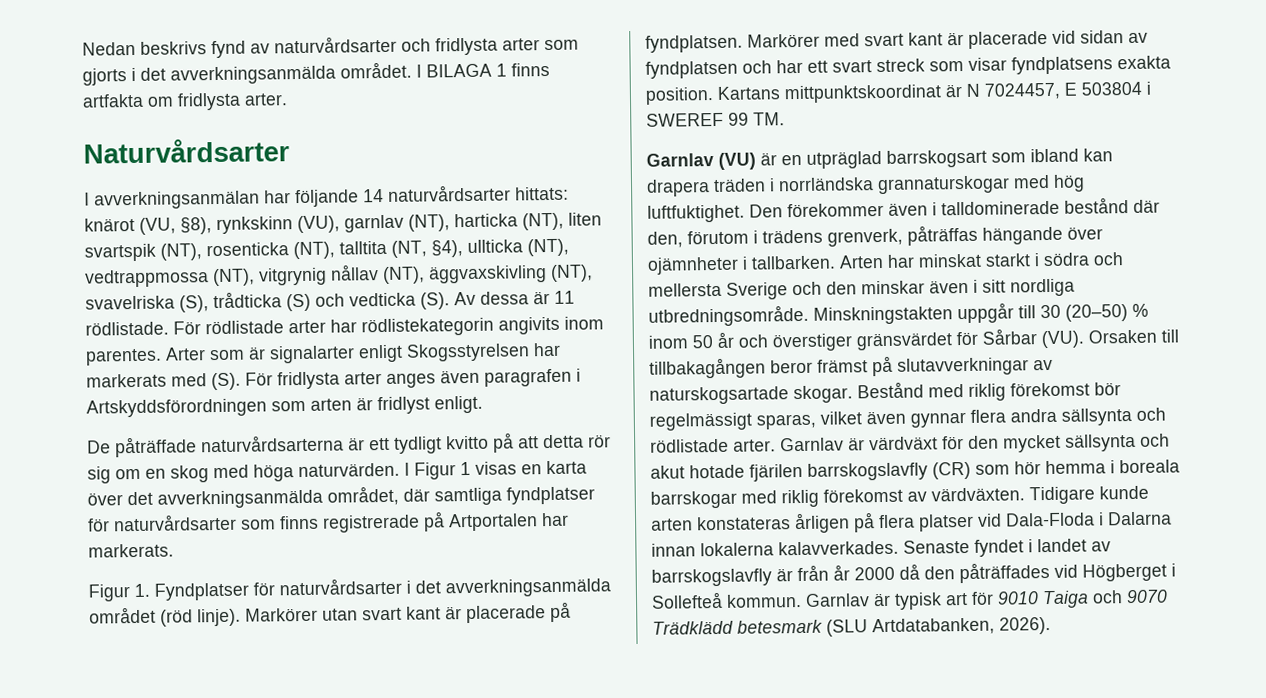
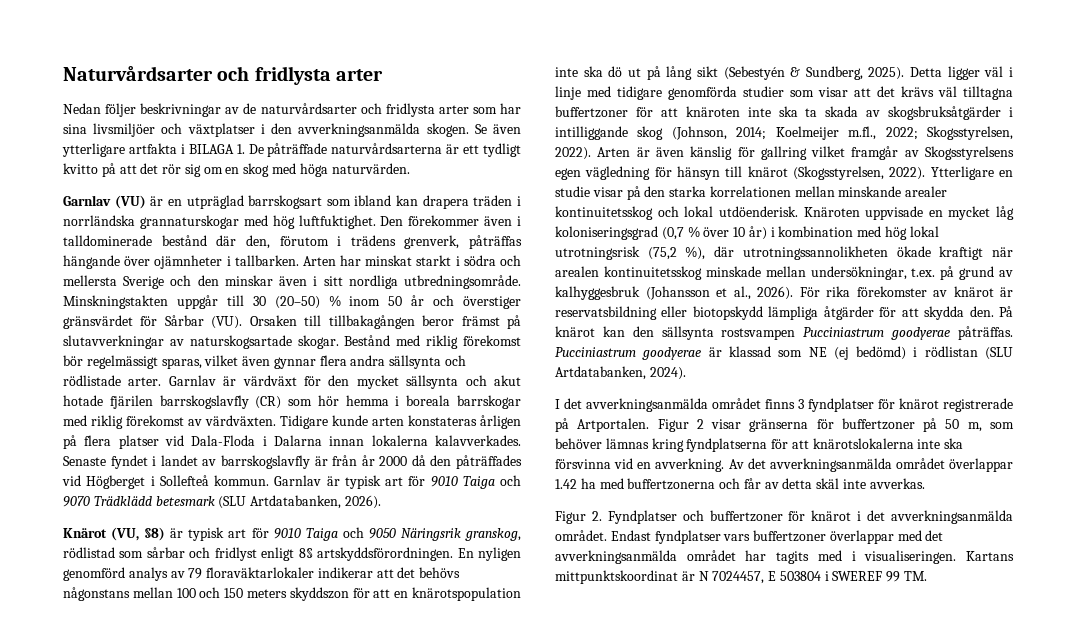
[82,40,270,59] Nedan beskrivs fynd av -> [63,66,383,85] [63,103,257,117] Naturvårdsarter och fridlysta arter // Nedan följer beskrivningar av de
[82,61,550,86] [82,92,288,111] [83,138,290,164] [84,184,569,210] [84,212,602,235] [84,238,569,262] [85,264,593,288] [85,290,575,313] [85,316,604,337] [85,342,561,366] [86,368,581,391] [86,395,483,418] gjorts i det avverkningsanmälda området. I BILAGA 1 finns artfakta om fridlysta arter. // Naturvårdsarter // I avverkningsanmälan har följande 14 naturvårdsarter hittats: knärot (VU, §8), rynkskinn (VU), garnlav (NT), harticka (NT), liten svartspik (NT), rosenticka (NT), talltita (NT, §4), ullticka (NT), vedtrappmossa (NT), vitgrynig nållav (NT), äggvaxskivling (NT), svavelriska (S), trådticka (S) och vedticka (S). Av dessa är 11 rödlistade. För rödlistade arter har rödlistekategorin angivits inom parentes. Arter som är signalarter enligt Skogsstyrelsen har markerats med (S). För fridlysta arter anges även paragrafen i Artskyddsförordningen som arten är fridlyst enligt. // -> [500,103,522,114] [63,123,521,137] [62,143,245,157] har sina livsmiljöer och växtplatser i den avverkningsanmälda skogen. Se även ytterligare artfakta i BILAGA 1.
[543,434,584,449] detta -> [140,163,159,174] det
[404,460,587,480] [87,485,595,509] [88,511,569,533] [88,543,174,558] [88,577,611,602] [89,601,571,627] [645,30,1148,53] [645,55,1171,79] [645,81,1151,105] [646,112,785,127] I Figur 1 visas en karta över det avverkningsanmälda området, där samtliga fyndplatser för naturvårdsarter som finns registrerade på Artportalen har markerats. // Figur 1. Fyndplatser för naturvårdsarter i det avverkningsanmälda området (röd linje). Markörer utan svart kant är placerade på fyndplatsen. Markörer med svart kant är placerade vid sidan av fyndplatsen och har ett svart streck som visar fyndplatsens exakta position. Kartans mittpunktskoordinat är N 7024457, E 503804 i SWEREF 99 TM. -> (410, 168) none
(1051, 625) none -> [63,527,521,541] [63,547,521,561] [63,567,461,581] [63,587,522,601] [555,66,1013,80] [555,86,1013,100] [555,106,1013,120] [555,126,1013,140] [555,146,1014,160] [555,166,1013,180] [555,186,948,200] [555,206,1014,220] [555,226,939,240] [555,246,1013,260] [555,266,1013,280] [555,286,1013,300] [555,306,1014,320] [555,326,1013,340] [555,346,1014,360] [555,366,686,380] [555,398,1013,412] [555,418,1014,432] [555,438,964,452] [555,458,1013,472] [555,478,925,490] [555,510,1014,524] [555,530,944,544] [555,550,1014,564] [555,570,928,584] // Knärot (VU, §8) är typisk art för 9010 Taiga och 9050 Näringsrik granskog, rödlistad som sårbar och fridlyst enligt 8§ artskyddsförordningen. En nyligen genomförd analys av 79 floraväktarlokaler indikerar att det behövs någonstans mellan 100 och 150 meters skyddszon för att en knärotspopulation inte ska dö ut på lång sikt (Sebestyén & Sundberg, 2025). Detta ligger väl i linje med tidigare genomförda studier som visar att det krävs väl tilltagna buffertzoner för att knäroten inte ska ta skada av skogsbruksåtgärder i intilliggande skog (Johnson, 2014; Koelmeijer m.fl., 2022; Skogsstyrelsen, 2022). Arten är även känslig för gallring vilket framgår av Skogsstyrelsens egen vägledning för hänsyn till knärot (Skogsstyrelsen, 2022). Ytterligare en studie visar på den starka korrelationen mellan minskande arealer kontinuitetsskog och lokal utdöenderisk. Knäroten uppvisade en mycket låg koloniseringsgrad (0,7 % över 10 år) i kombination med hög lokal utrotningsrisk (75,2 %), där utrotningssannolikheten ökade kraftigt när arealen kontinuitetsskog minskade mellan undersökningar, t.ex. på grund av kalhyggesbruk (Johansson et al., 2026). För rika förekomster av knärot är reservatsbildning eller biotopskydd lämpliga åtgärder för att skydda den. På knärot kan den sällsynta rostsvampen Pucciniastrum goodyerae påträffas. Pucciniastrum goodyerae är klassad som NE (ej bedömd) i rödlistan (SLU Artdatabanken, 2024). // I det avverkningsanmälda området finns 3 fyndplatser för knärot registrerade på Artportalen. Figur 2 visar gränserna för buffertzoner på 50 m, som behöver lämnas kring fyndplatserna för att knärotslokalerna inte ska försvinna vid en avverkning. Av det avverkningsanmälda området överlappar 1.42 ha med buffertzonerna och får av detta skäl inte avverkas. // Figur 2. Fyndplatser och buffertzoner för knärot i det avverkningsanmälda området. Endast fyndplatser vars buffertzoner överlappar med det avverkningsanmälda området har tagits med i visualiseringen. Kartans mittpunktskoordinat är N 7024457, E 503804 i SWEREF 99 TM.

